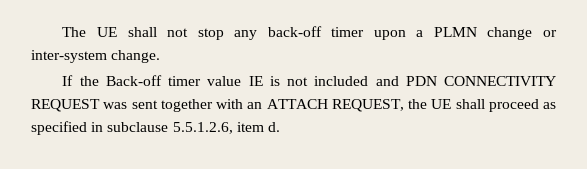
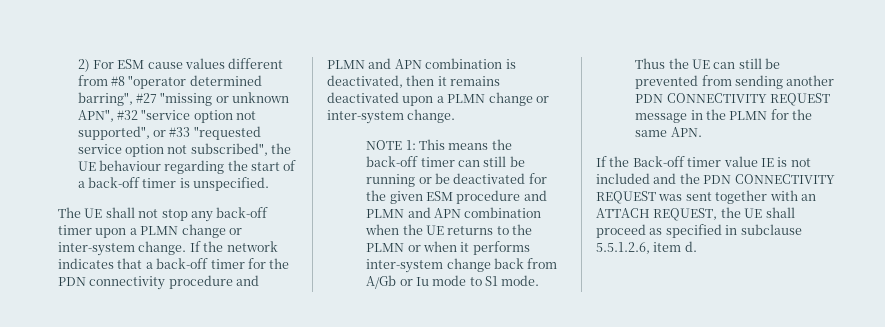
(62, 32) none -> [77,58,284,72] [77,75,262,89] [77,92,290,106] [77,109,257,123] [77,126,261,140] [77,143,292,157] [77,160,297,174] [77,177,270,191] 2) For ESM cause values different from #8 "operator determined barring", #27 "missing or unknown APN", #32 "service option not supported", or #33 "requested service option not subscribed", the UE behaviour regarding the start of a back-off timer is unspecified. //
(161, 56) none -> [189,241,278,252] [58,258,290,269] [58,275,260,290] [327,58,516,69] [327,75,501,88] [327,92,549,106] [327,109,456,124] [366,139,512,150] [366,156,525,167] [366,173,547,187] [366,190,547,204] [366,207,542,218] [365,224,533,235] [366,241,530,255] [366,258,558,273] [366,275,540,289] [635,58,781,69] [635,75,835,89] [635,93,830,106] [635,109,813,123] [635,127,702,137] If the network indicates that a back-off timer for the PDN connectivity procedure and PLMN and APN combination is deactivated, then it remains deactivated upon a PLMN change or inter-system change. // NOTE 1: This means the back-off timer can still be running or be deactivated for the given ESM procedure and PLMN and APN combination when the UE returns to the PLMN or when it performs inter-system change back from A/Gb or Iu mode to S1 mode. Thus the UE can still be prevented from sending another PDN CONNECTIVITY REQUEST message in the PLMN for the same APN.
(399, 81) none -> [679,173,700,184] the

